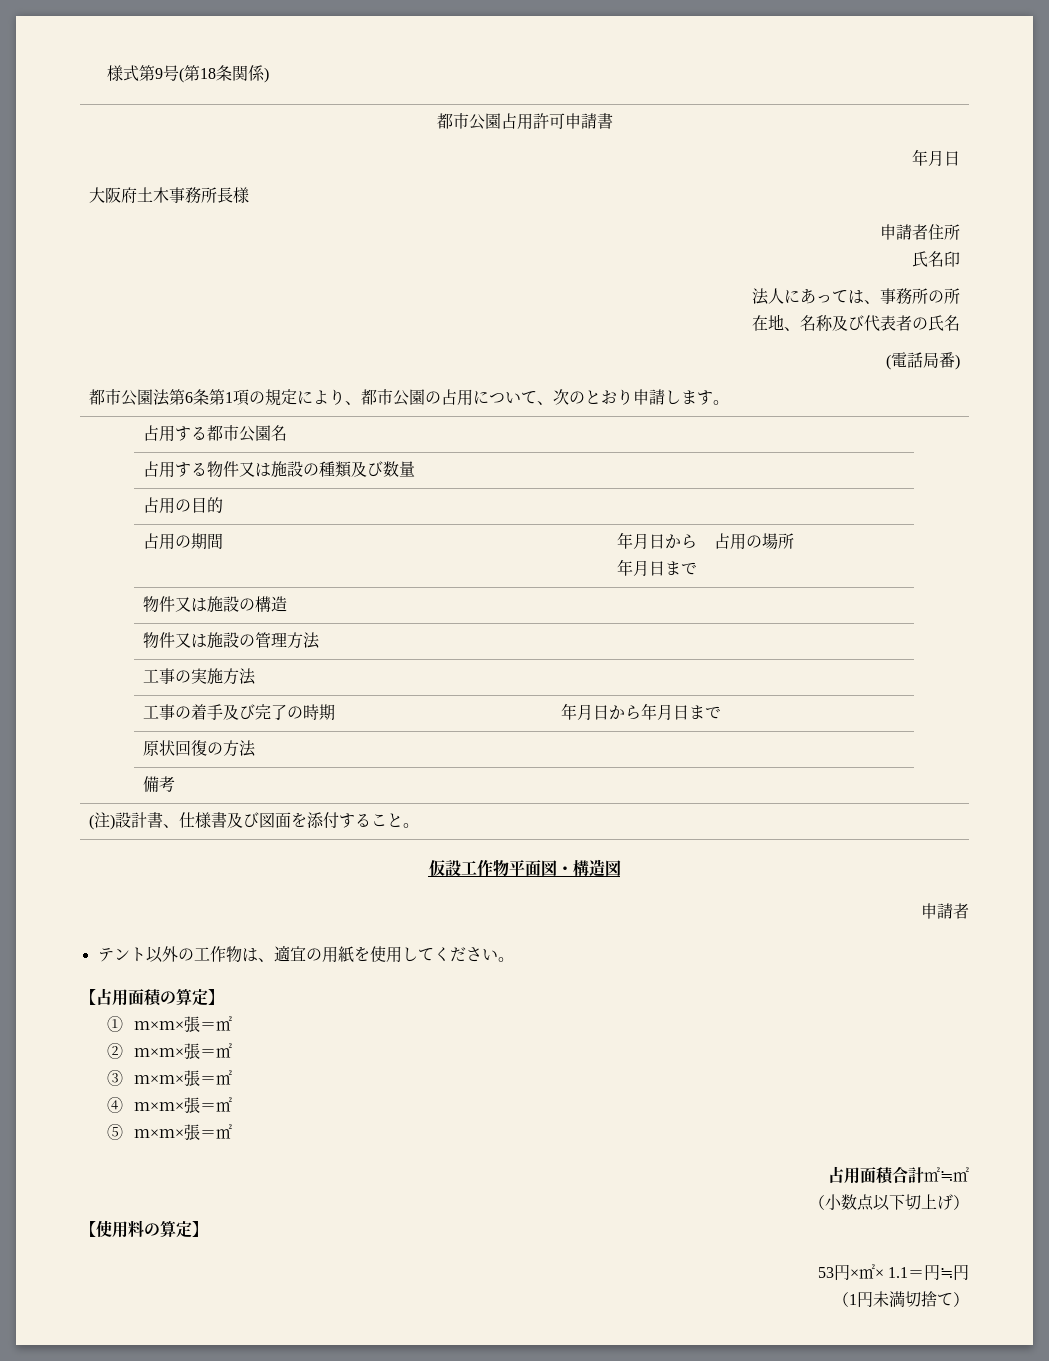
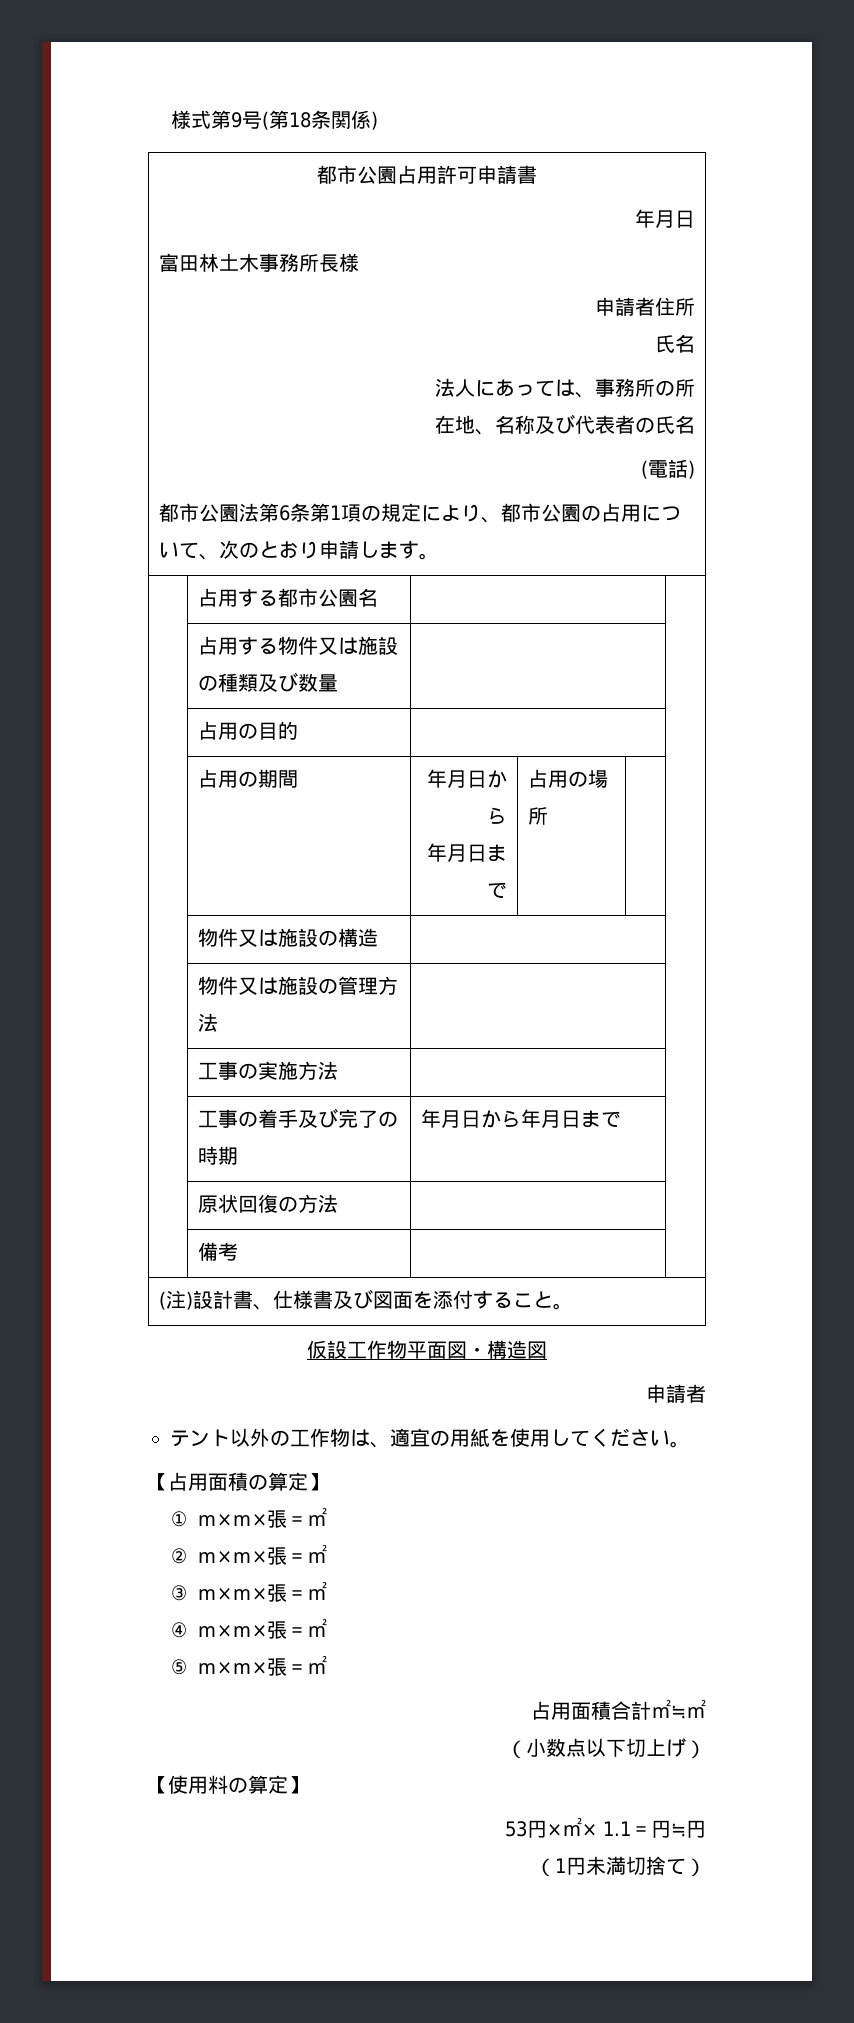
[89,187,138,203] 大阪府 -> [158,253,219,272] 富田林
[943,251,960,267] 印 -> (696, 343) none
[922,352,955,368] 局番 -> (689, 468) none

